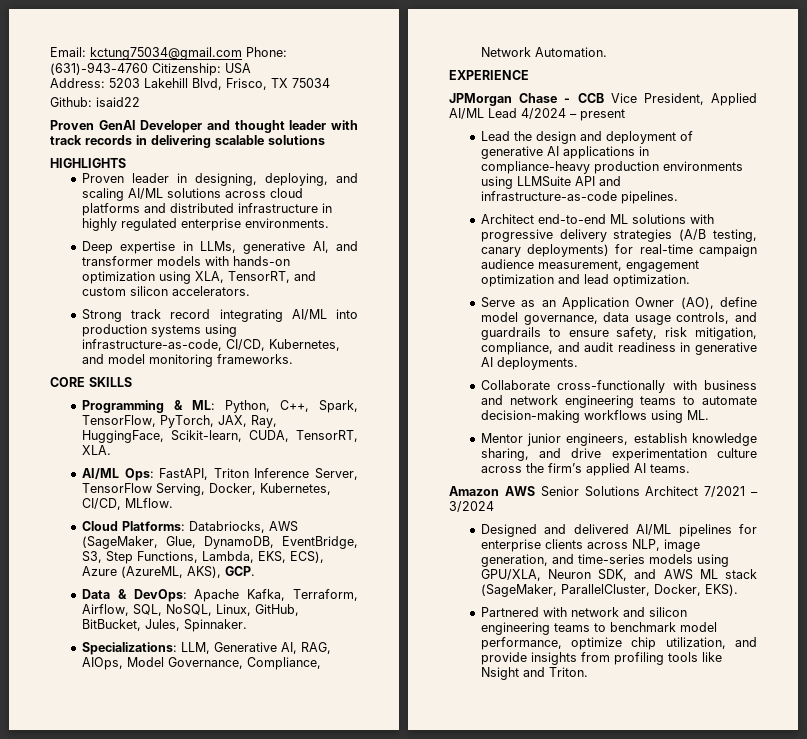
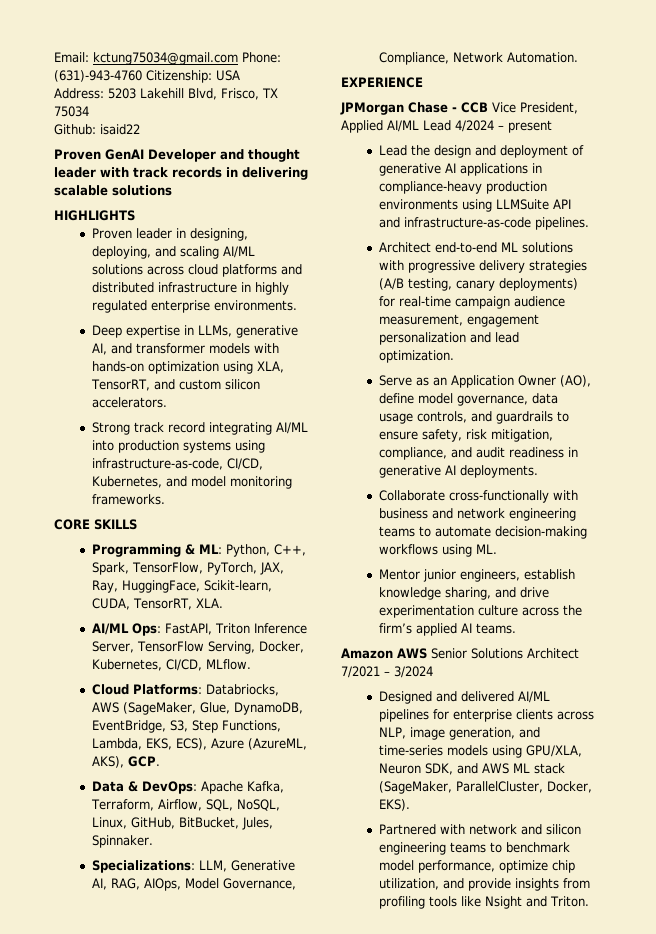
[480,274,554,287] optimization -> [378,332,466,345] personalization

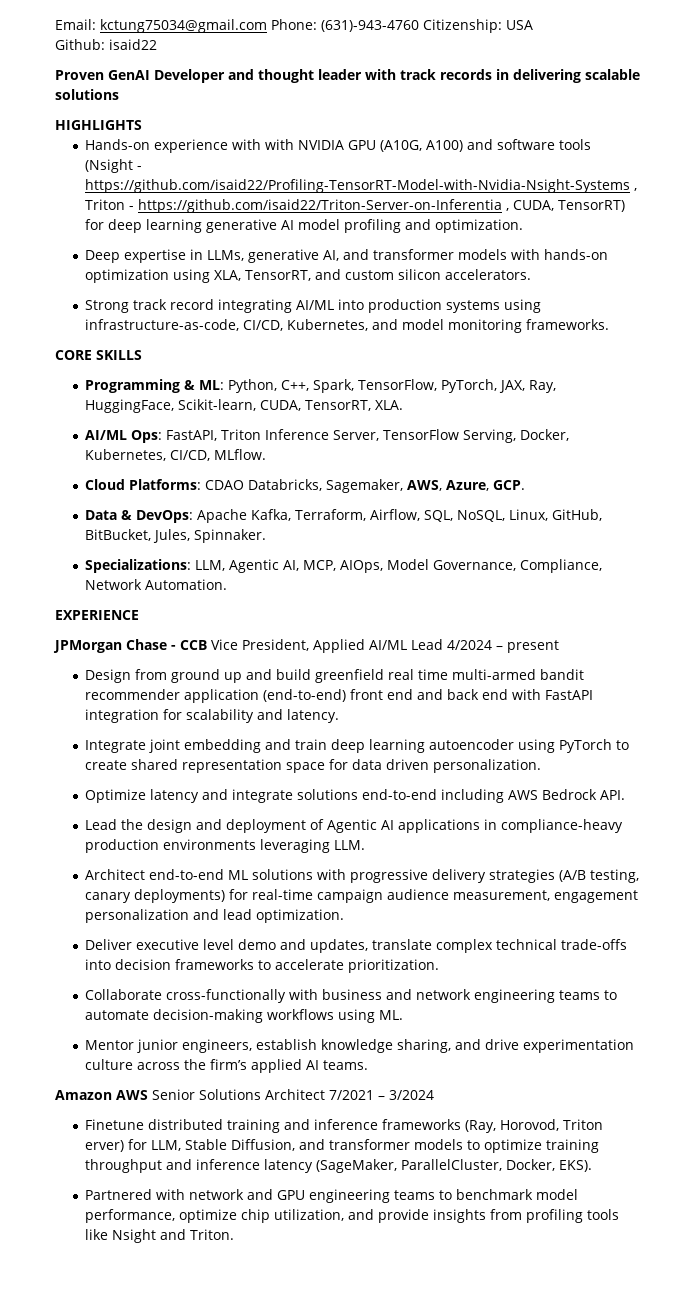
[54,88,278,100] [54,106,89,117] // Address: 5203 Lakehill Blvd, Frisco, TX 75034 -> (533, 25) none
[91,228,248,241] [91,246,255,259] [91,264,302,277] [91,282,289,295] [91,300,297,313] Proven leader in designing, deploying, and scaling AI/ML solutions across cloud platforms and distributed infrastructure in highly regulated enterprise environments. -> [85,139,592,153] [85,159,143,173] [85,179,638,193] [85,199,626,213] [85,219,524,233] Hands-on experience with with NVIDIA GPU (A10G, A100) and software tools (Nsight - https://github.com/isaid22/Profiling-TensorRT-Model-with-Nvidia-Nsight-Systems , Triton - https://github.com/isaid22/Triton-Server-on-Inferentia , CUDA, TensorRT) for deep learning generative AI model profiling and optimization.
[205,684,279,696] [91,702,303,715] [91,720,281,733] [91,738,307,750] [91,756,124,768] Databriocks, AWS (SageMaker, Glue, DynamoDB, EventBridge, S3, Step Functions, Lambda, EKS, ECS), Azure (AzureML, AKS), -> [205,479,490,493] CDAO Databricks, Sagemaker, AWS, Azure,
[230,860,295,871] [91,878,140,890] Generative AI, RAG, -> [229,559,337,573] Agentic AI, MCP,
(552, 126) none -> [85,669,585,683] [85,689,594,703] [85,709,340,723] [85,739,630,753] [85,759,542,773] [85,789,626,803] // Design from ground up and build greenfield real time multi-armed bandit recommender application (end-to-end) front end and back end with FastAPI integration for scalability and latency. // Integrate joint embedding and train deep learning autoencoder using PyTorch to create shared representation space for data driven personalization. // Optimize latency and integrate solutions end-to-end including AWS Bedrock API.
[378,163,441,176] generative -> [327,819,378,833] Agentic
[461,199,571,212] [378,217,589,230] using LLMSuite API and infrastructure-as-code pipelines. -> [260,839,366,853] leveraging LLM.
[378,375,591,388] [378,393,558,406] [378,411,569,424] [378,429,553,442] [378,447,578,460] [378,465,538,478] Serve as an Application Owner (AO), define model governance, data usage controls, and guardrails to ensure safety, risk mitigation, compliance, and audit readiness in generative AI deployments. -> [85,939,628,953] [85,959,440,973] Deliver executive level demo and updates, translate complex technical trade-offs into decision frameworks to accelerate prioritization.
[378,691,550,704] [378,709,594,722] [378,727,540,740] [378,745,582,758] [378,763,565,775] Designed and delivered AI/ML pipelines for enterprise clients across NLP, image generation, and time-series models using GPU/XLA, Neuron SDK, and AWS ML stack -> [85,1119,604,1133] [85,1139,600,1153] [85,1159,314,1173] Finetune distributed training and inference frameworks (Ray, Horovod, Triton erver) for LLM, Stable Diffusion, and transformer models to optimize training throughput and inference latency
[545,824,581,835] silicon -> [277,1190,306,1200] GPU

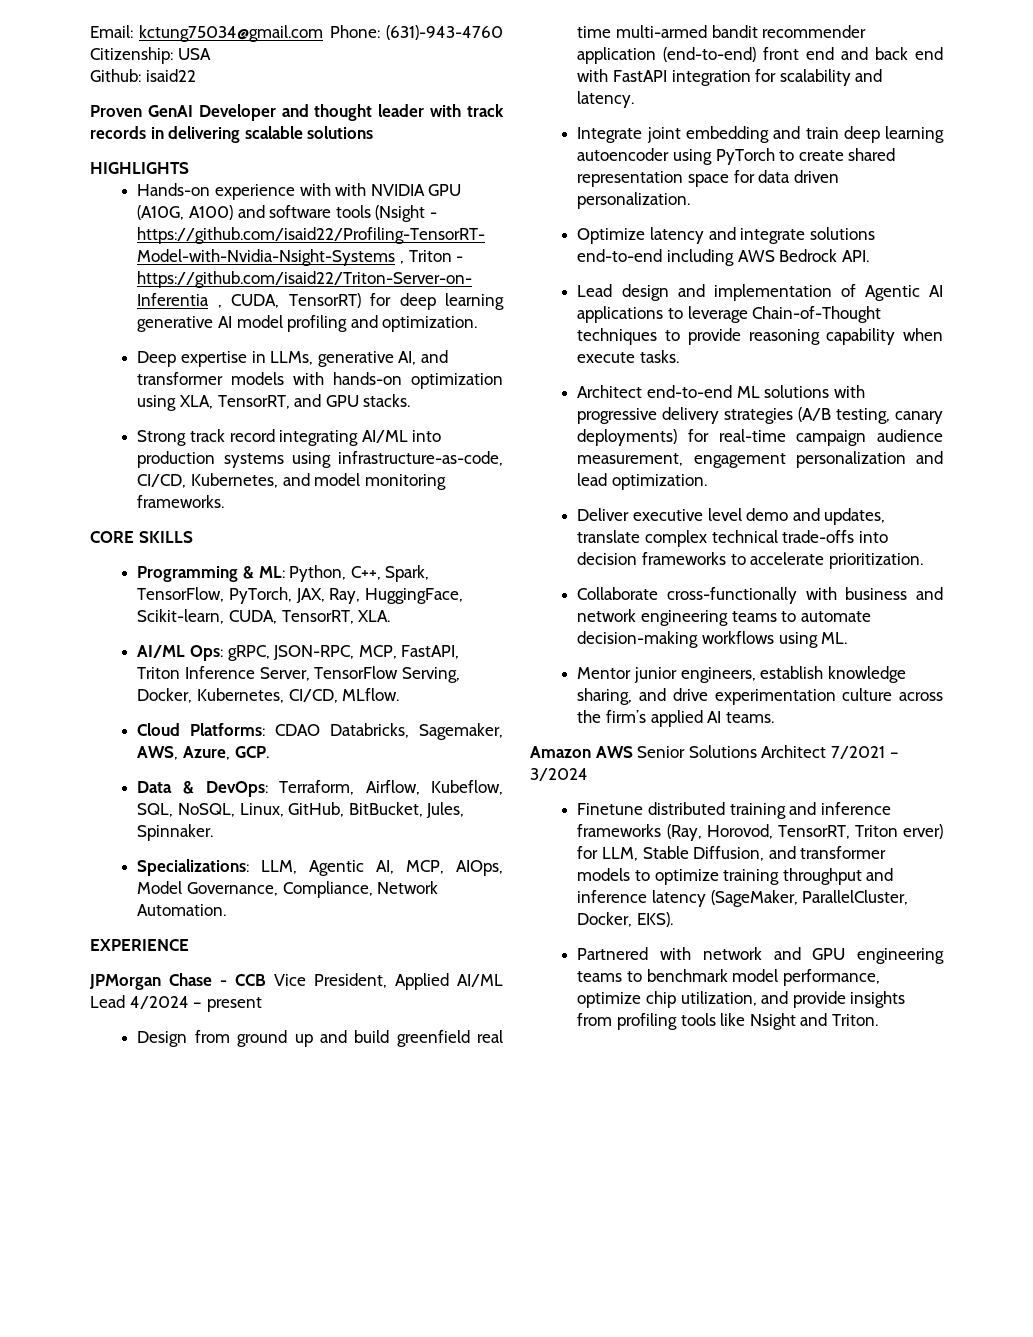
[345,269,532,280] custom silicon accelerators. -> [325,394,411,407] GPU stacks.
(163, 436) none -> [227,645,397,661] gRPC, JSON-RPC, MCP,
[197,509,292,523] Apache Kafka, -> (268, 789) none
(421, 515) none -> [431,780,503,795] Kubeflow,
[121,819,144,830] the -> (613, 290) none
[226,819,307,833] deployment -> [713,284,832,301] implementation
[484,819,624,833] [85,839,366,853] in compliance-heavy production environments leveraging LLM. -> [668,306,882,323] [577,328,943,345] [577,350,680,363] to leverage Chain-of-Thought techniques to provide reasoning capability when execute tasks.
(560, 1125) none -> [777,825,850,839] TensorRT,

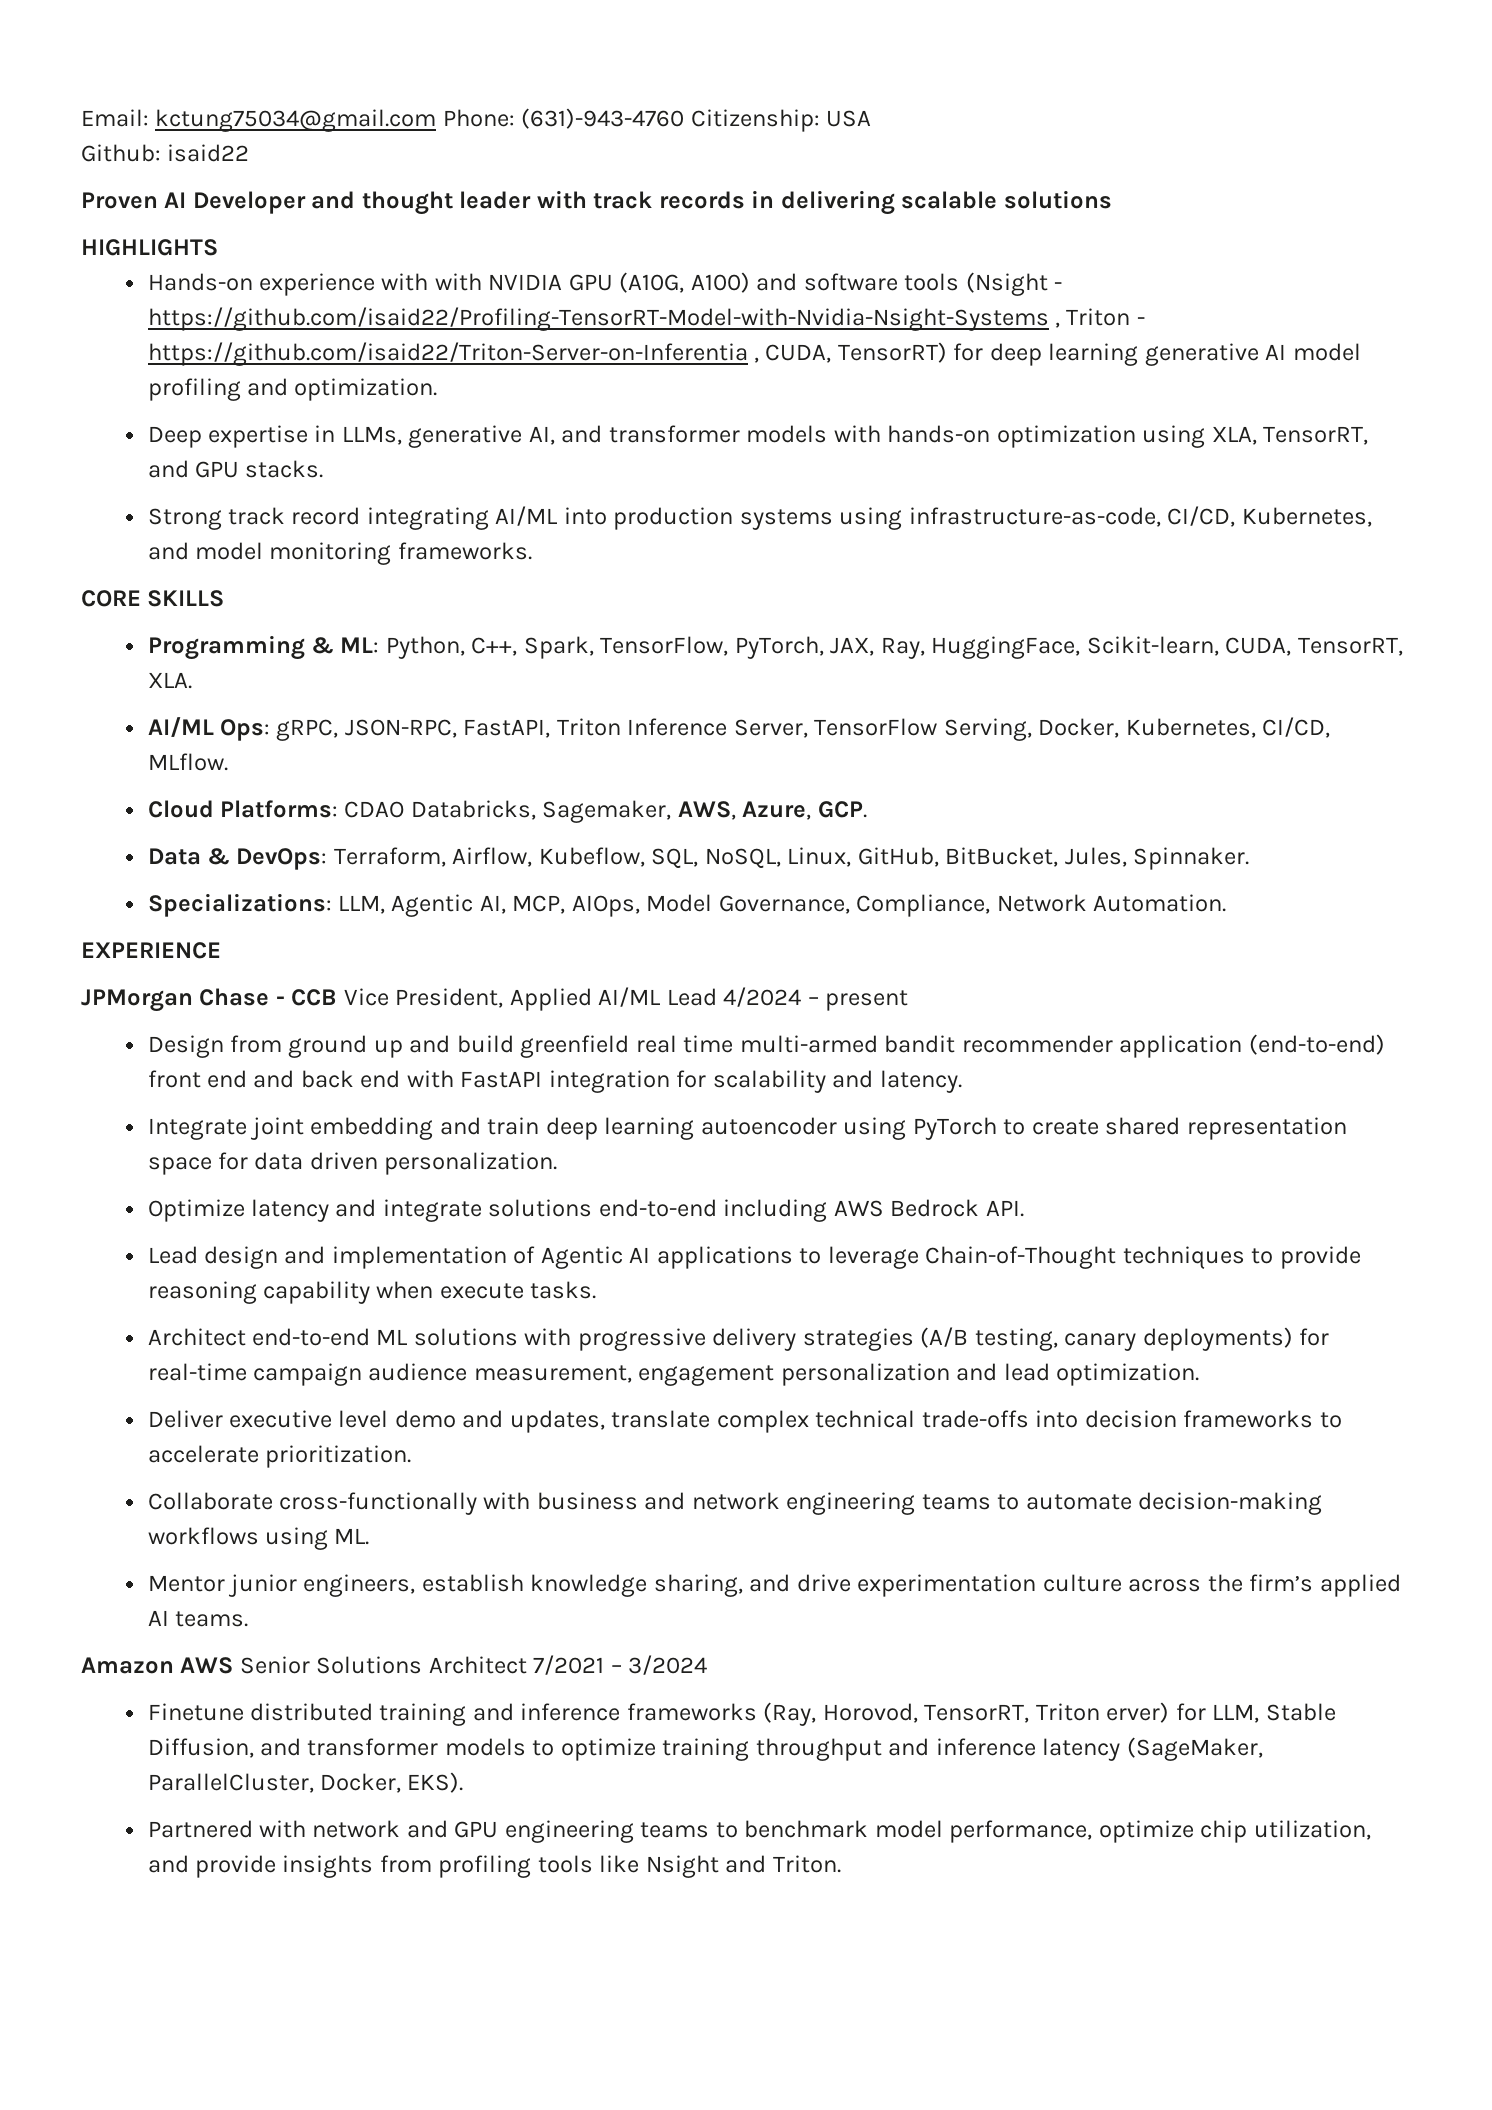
[147,105,193,117] GenAI -> [164,192,187,208] AI
[358,645,397,659] MCP, -> (457, 728) none

